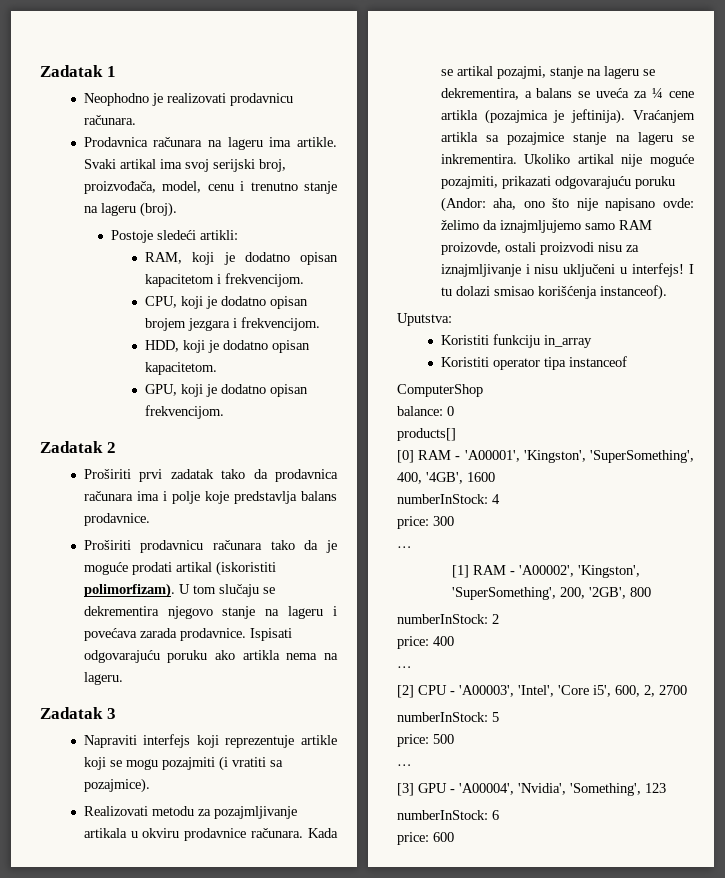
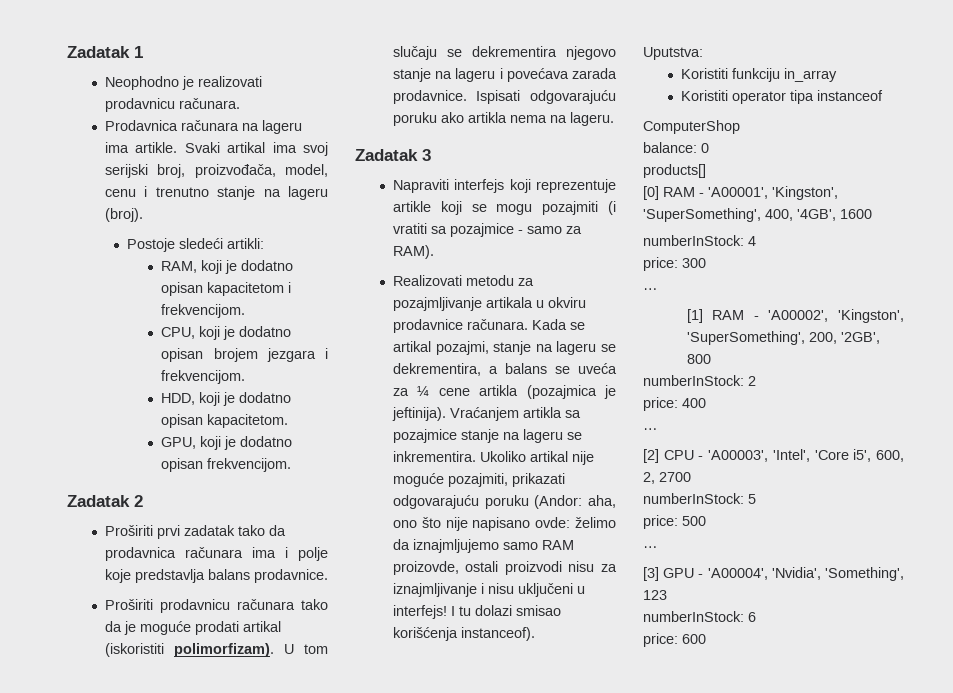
[83,778,150,793] pozajmice). -> [449,223,582,237] [392,245,434,259] pozajmice - samo za RAM).

